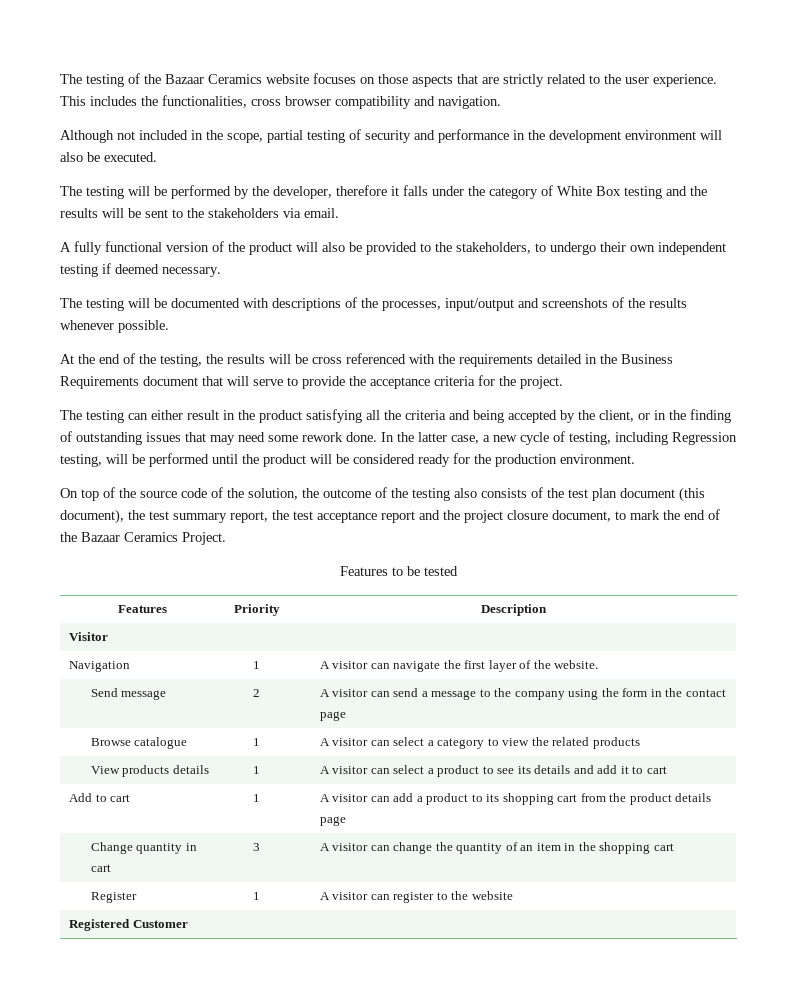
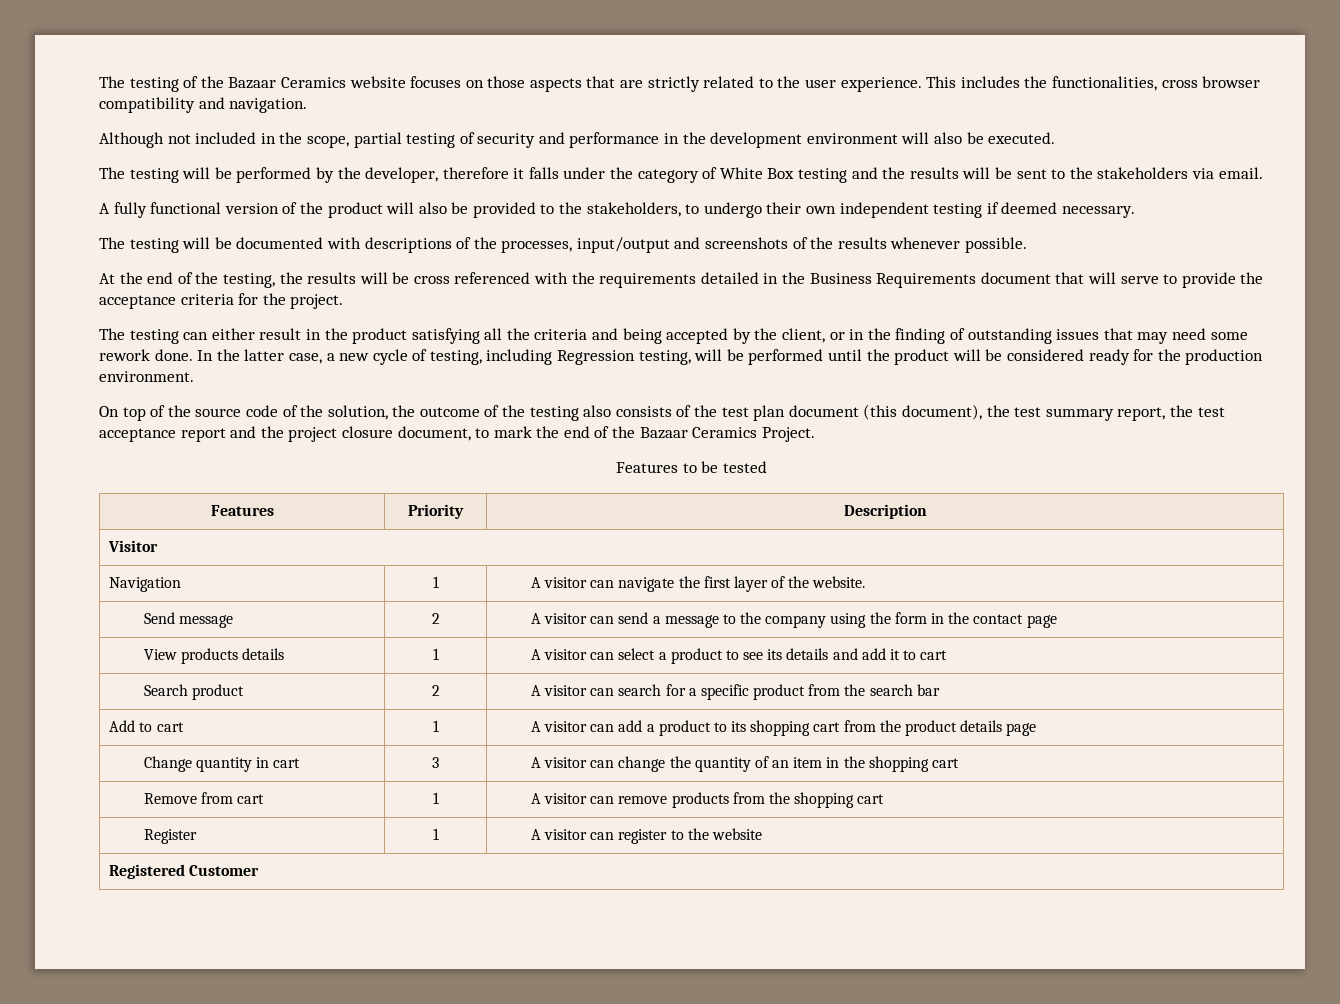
[90,737,188,749] [253,738,260,746] [319,737,640,749] // Browse catalogue | 1 | A visitor can select a category to view the related products -> (1057, 621) none
(667, 770) none -> [143,684,245,700] [431,685,440,696] [530,684,940,700] // Search product | 2 | A visitor can search for a specific product from the search bar
(674, 847) none -> [143,792,265,804] [432,792,439,804] [530,792,885,808] // Remove from cart | 1 | A visitor can remove products from the shopping cart

